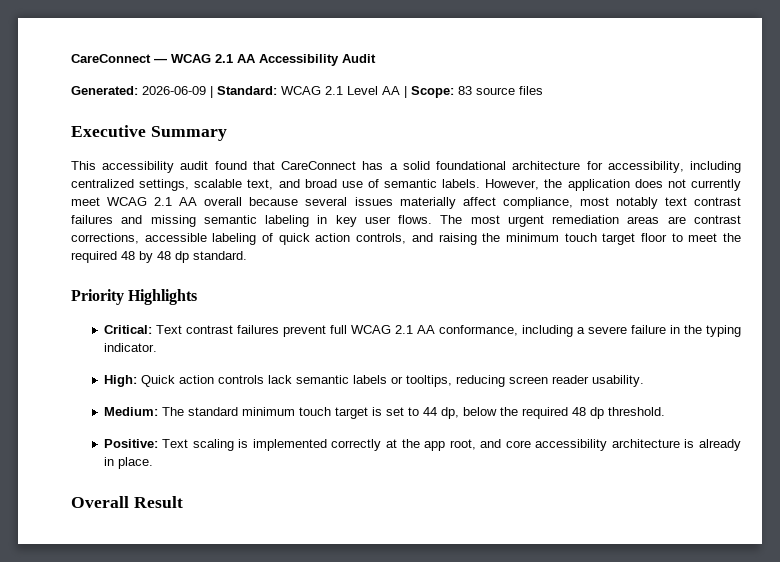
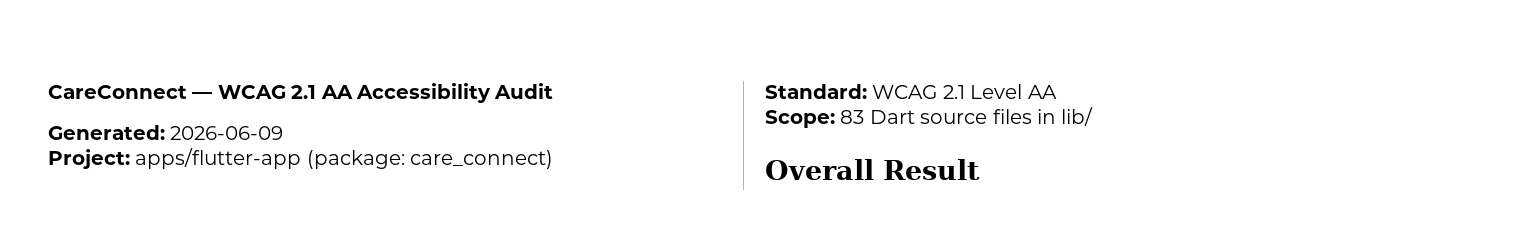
[210,86,213,98] | -> [48,148,554,169] // Project: apps/flutter-app (package: care_connect) //
[404,86,407,98] | -> (1057, 92) //
(472, 90) none -> [869,110,915,124] Dart
[71,125,227,141] [71,161,742,173] [71,179,741,191] [71,197,741,209] [71,215,741,227] [71,233,741,245] [71,251,247,263] [71,289,198,305] [103,325,741,337] [103,343,157,352] [103,375,644,387] [103,407,665,419] [103,439,742,451] [103,457,153,469] // Executive Summary // This accessibility audit found that CareConnect has a solid foundational architecture for accessibility, including centralized settings, scalable text, and broad use of semantic labels. However, the application does not currently meet WCAG 2.1 AA overall because several issues materially affect compliance, most notably text contrast failures and missing semantic labeling in key user flows. The most urgent remediation areas are contrast corrections, accessible labeling of quick action controls, and raising the minimum touch target floor to meet the required 48 by 48 dp standard. // Priority Highlights // Critical: Text contrast failures prevent full WCAG 2.1 AA conformance, including a severe failure in the typing indicator. // High: Quick action controls lack semantic labels or tooltips, reducing screen reader usability. // Medium: The standard minimum touch target is set to 44 dp, below the required 48 dp threshold. // Positive: Text scaling is implemented correctly at the app root, and core accessibility architecture is already in place. -> [1037,107,1094,126] in lib/

